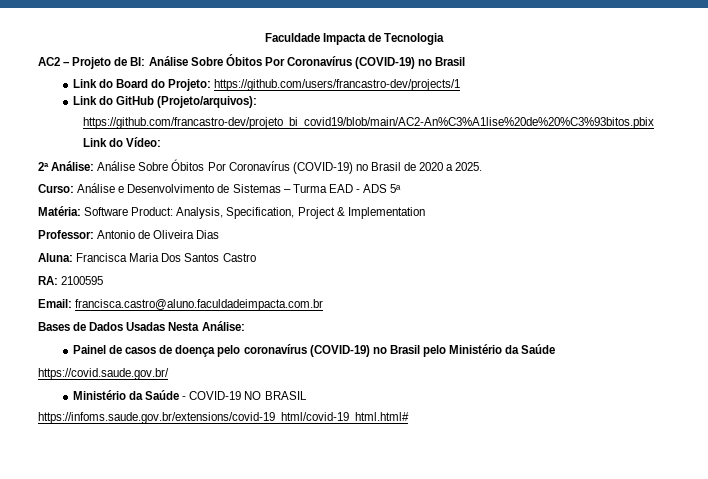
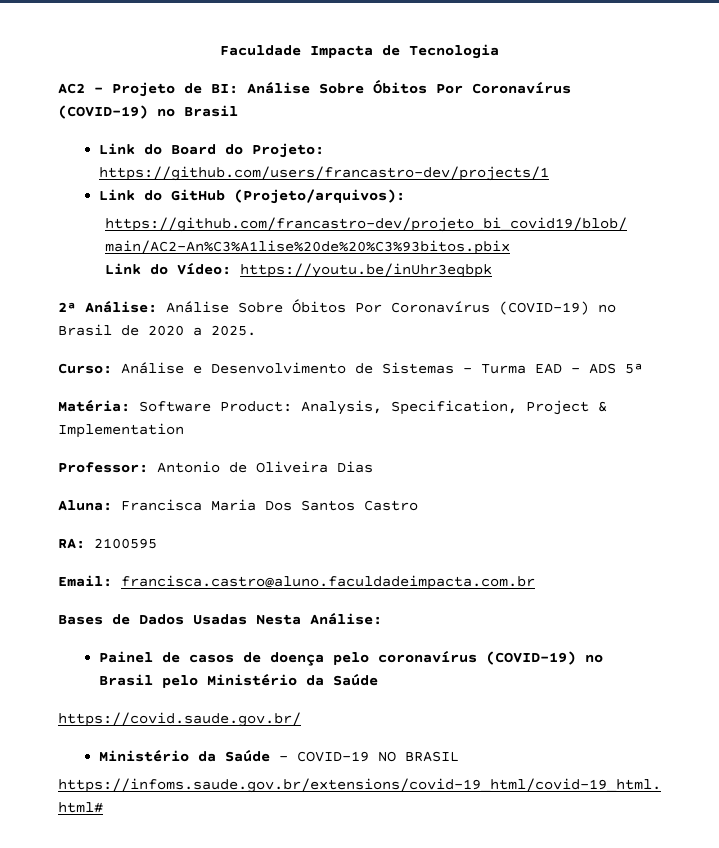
(161, 142) none -> [240,263,493,278] https://youtu.be/inUhr3eqbpk

